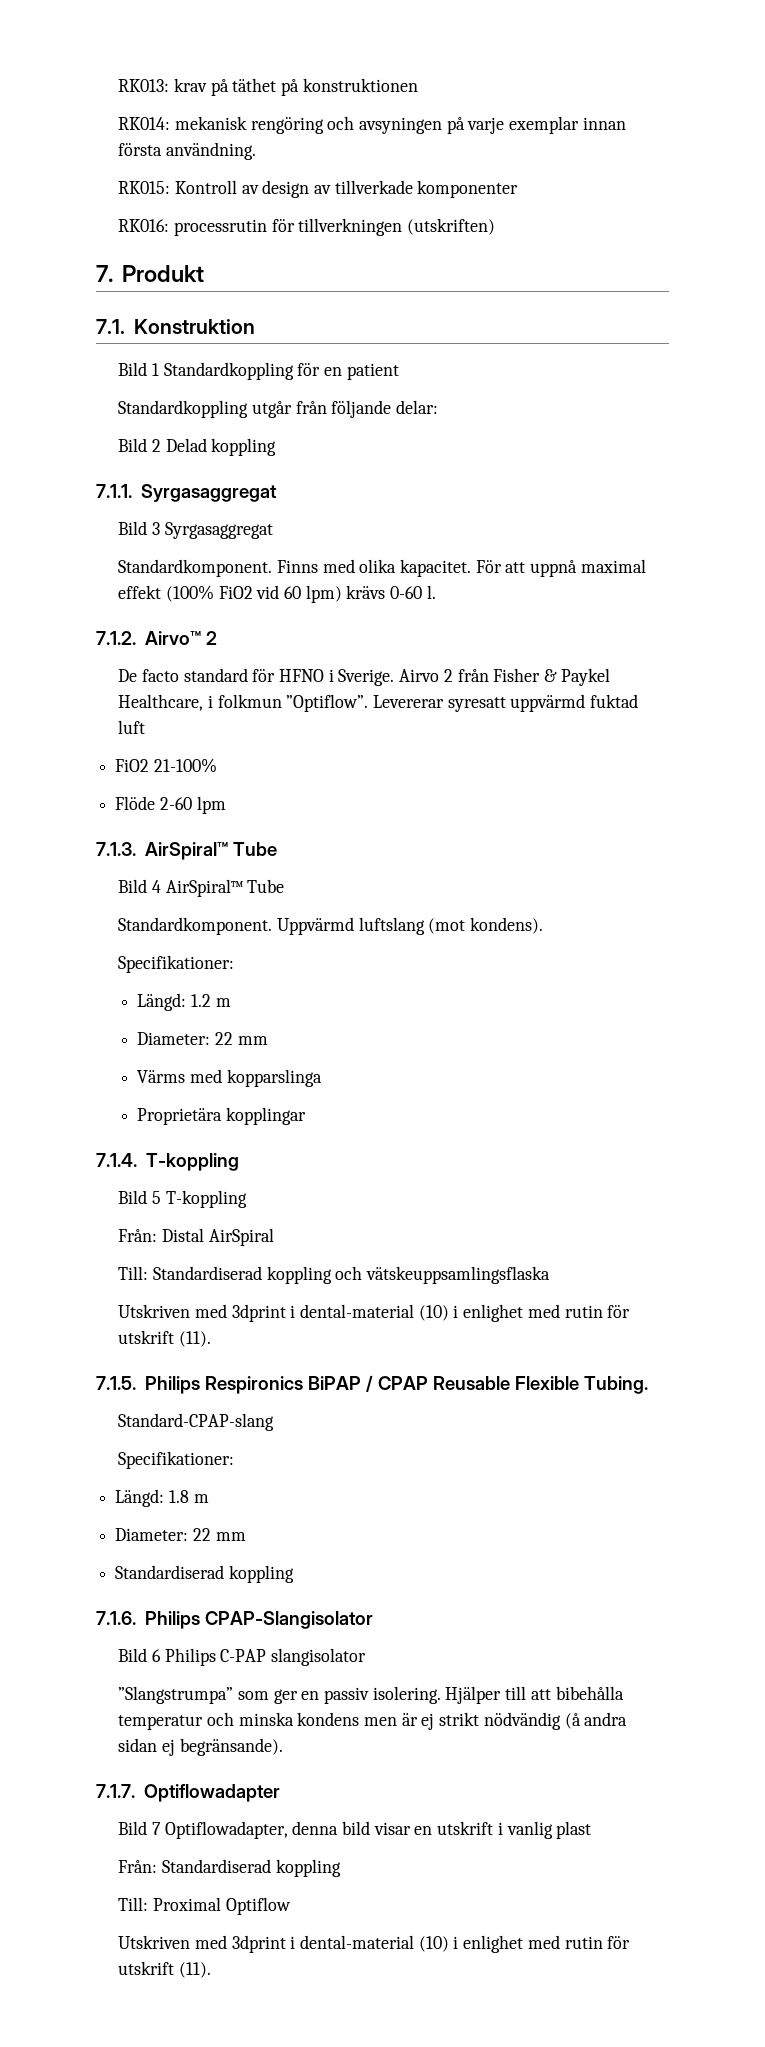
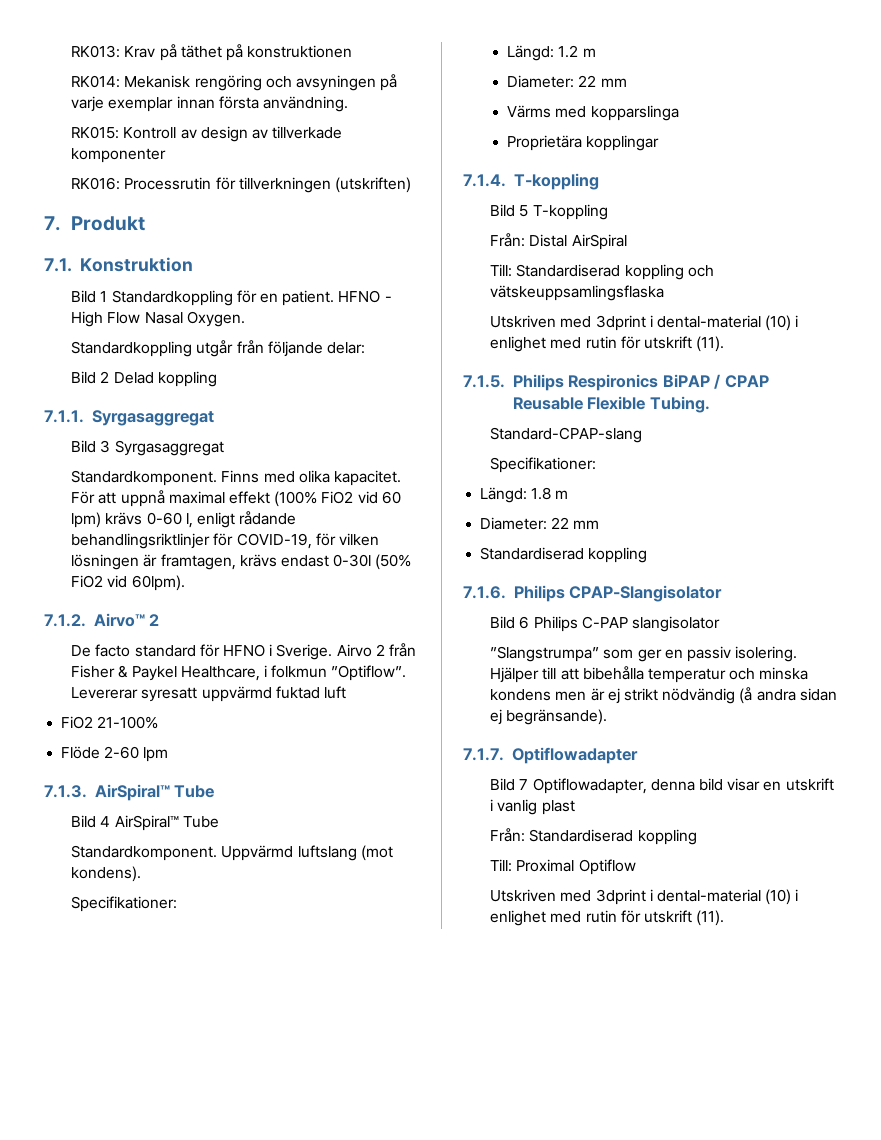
[173,78,207,92] krav -> [124,46,156,58] Krav
[174,116,247,130] mekanisk -> [124,75,191,88] Mekanisk
[173,219,267,236] processrutin -> [124,177,212,190] Processrutin
[346,363,399,380] patient -> [282,290,392,306] [71,311,245,327] patient. HFNO - High Flow Nasal Oxygen.
[426,585,436,599] l. -> [185,511,297,528] [71,533,379,549] [71,554,412,570] [71,575,185,591] l, enligt rådande behandlingsriktlinjer för COVID-19, för vilken lösningen är framtagen, krävs endast 0-30l (50% FiO2 vid 60lpm).

